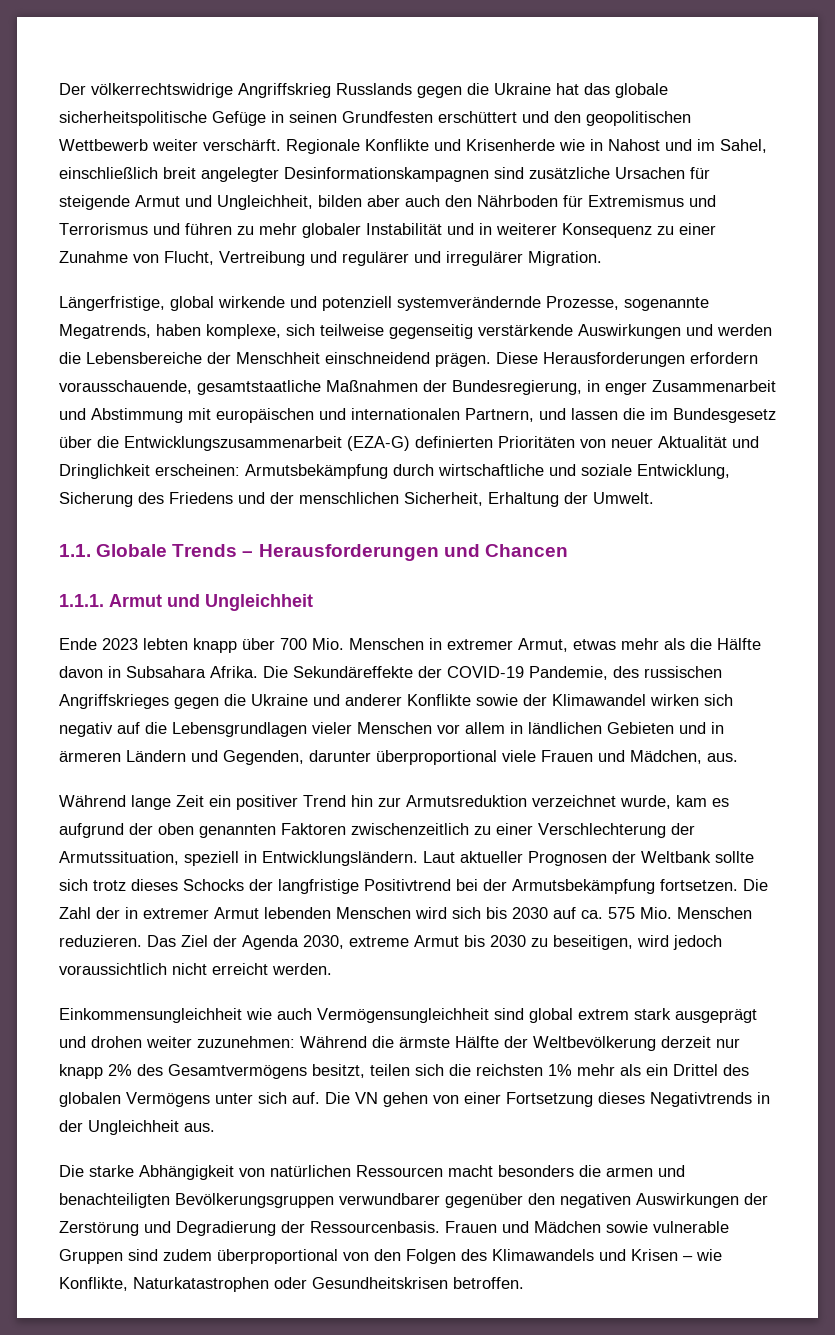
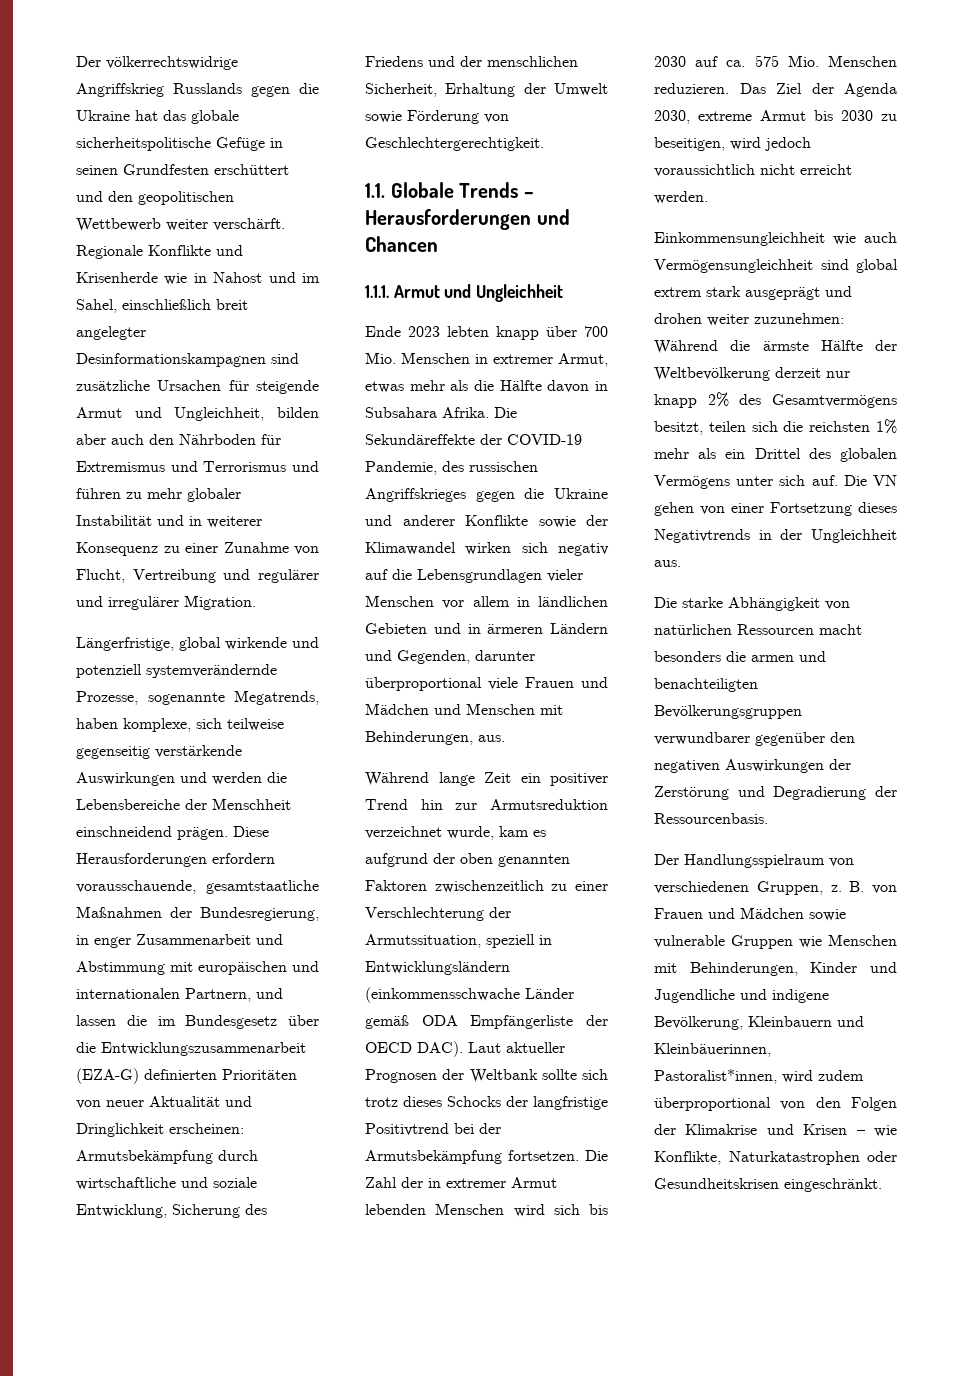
[593,492,654,504] Umwelt. -> [554,83,608,96] [365,110,509,124] [365,137,544,151] Umwelt sowie Förderung von Geschlechtergerechtigkeit.
[630,750,702,764] Mädchen, -> [365,703,563,715] [365,731,473,745] Mädchen und Menschen mit Behinderungen,
[262,851,418,866] Entwicklungsländern. -> [365,961,510,975] [365,987,574,1003] [365,1015,608,1029] [365,1041,463,1057] Entwicklungsländern (einkommensschwache Länder gemäß ODA Empfängerliste der OECD DAC).
(440, 1227) none -> [654,854,854,868] [654,881,897,895] // Der Handlungsspielraum von verschiedenen Gruppen, z. B. von
[128,1249,158,1261] sind -> [799,934,897,948] [654,962,897,976] [654,989,829,1003] [654,1016,864,1030] [654,1043,771,1057] [654,1069,813,1084] wie Menschen mit Behinderungen, Kinder und Jugendliche und indigene Bevölkerung, Kleinbauern und Kleinbäuerinnen, Pastoralist*innen, wird
[461,1249,594,1261] des Klimawandels -> [654,1124,758,1135] der Klimakrise
[453,1277,524,1289] betroffen. -> [784,1178,882,1192] eingeschränkt.

